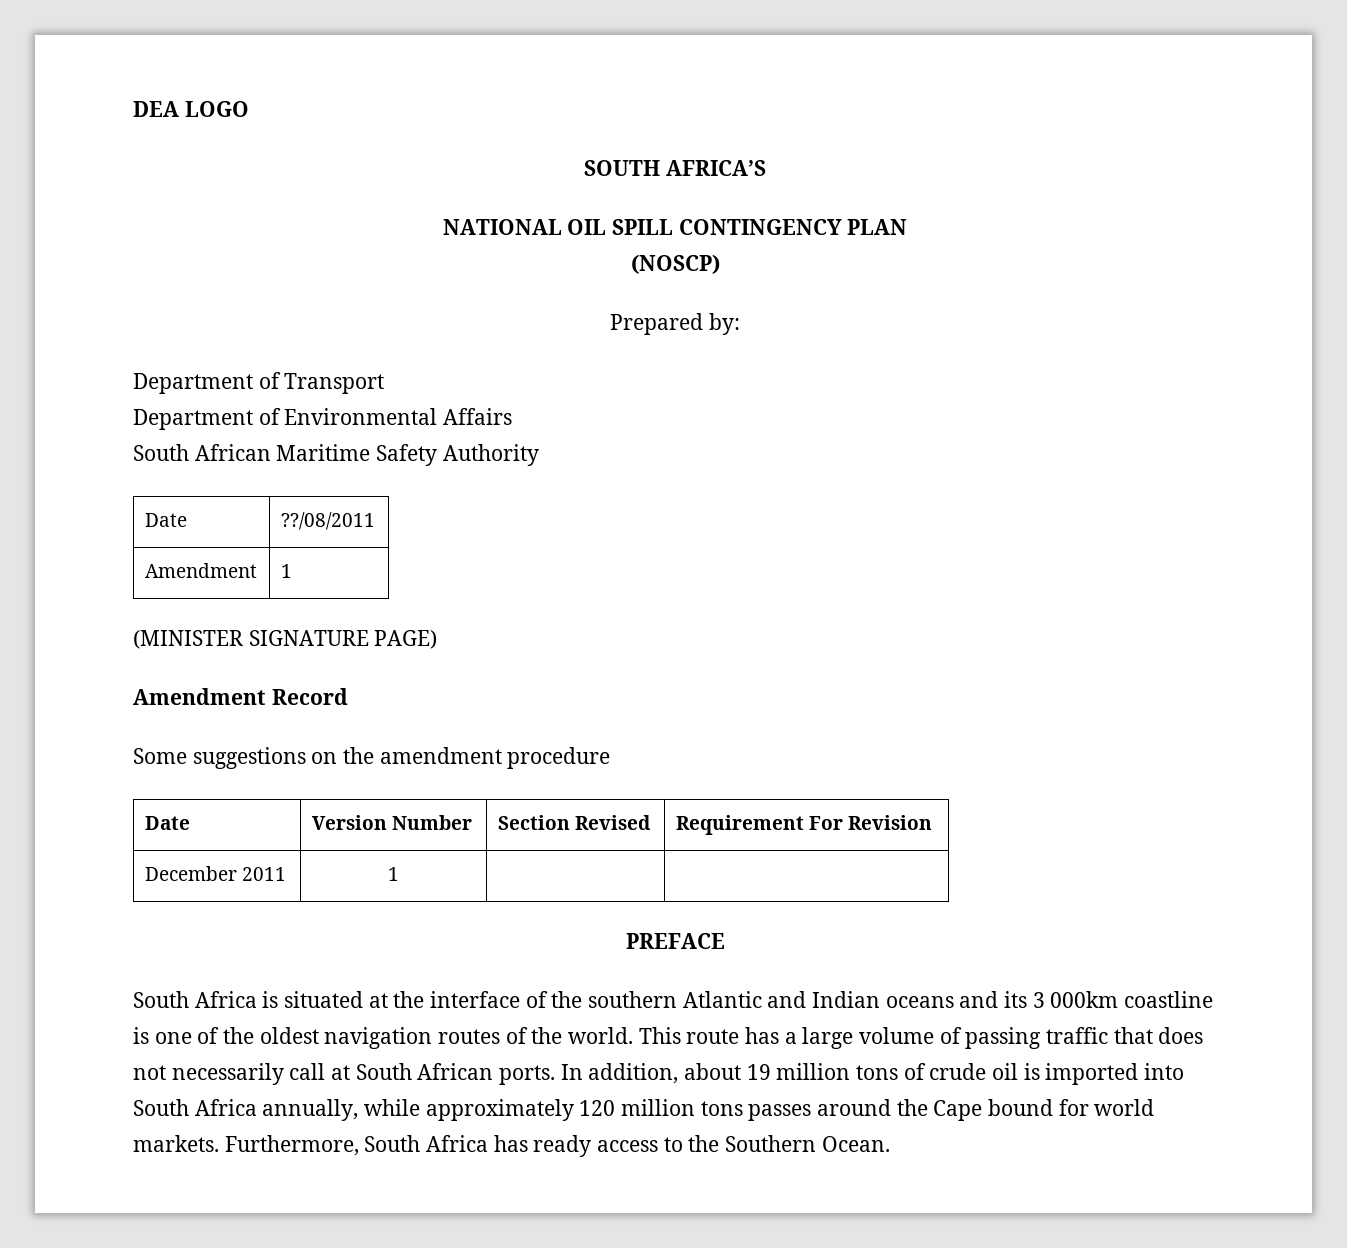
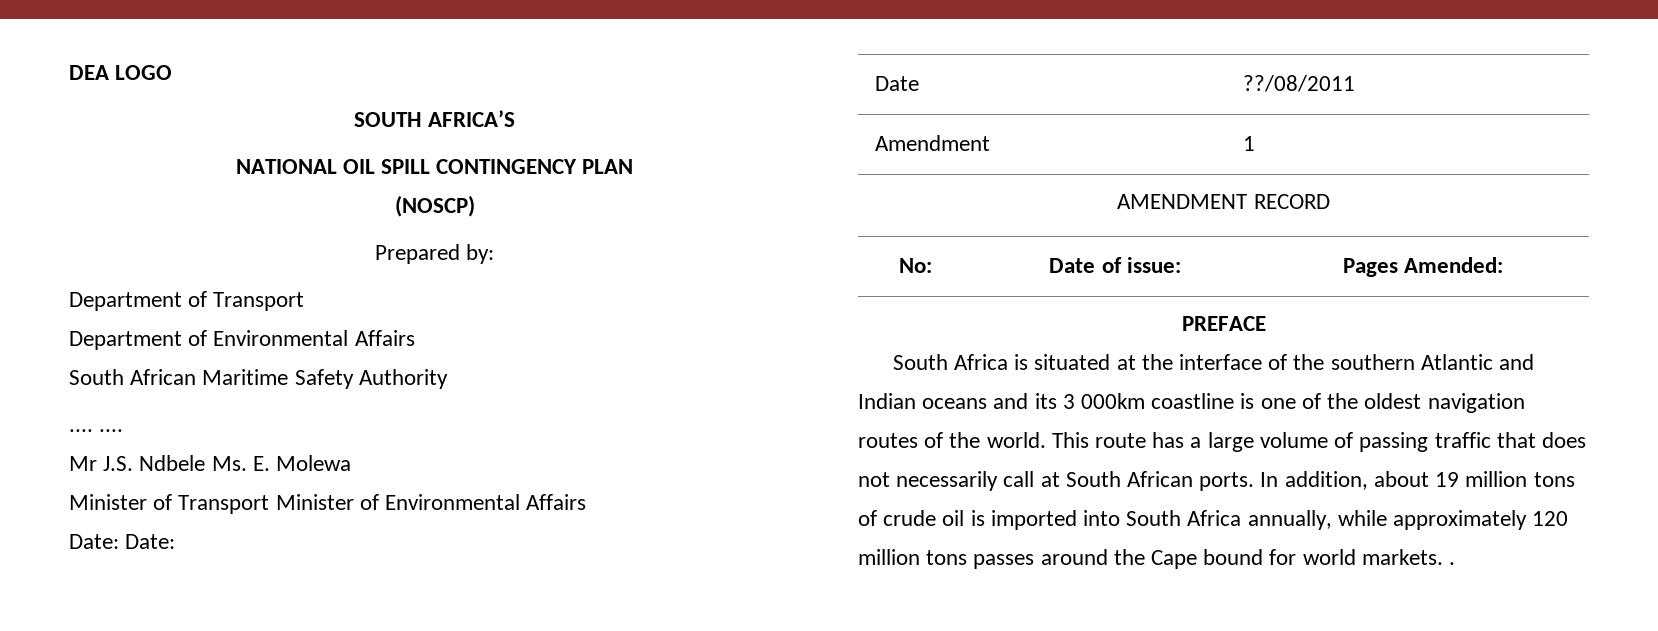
[144,513,187,527] [280,512,375,530] [144,563,257,578] [280,564,292,578] [133,630,438,649] [133,688,348,705] [133,747,611,769] [144,816,190,830] [311,815,472,830] [497,815,651,830] [675,815,933,835] [144,866,286,881] [388,867,399,881] // Date | ??/08/2011 // Amendment | 1 // (MINISTER SIGNATURE PAGE) // Amendment Record // Some suggestions on the amendment procedure // Date | Version Number | Section Revised | Requirement For Revision // December 2011 | 1 | | -> [69,429,124,432] [69,455,352,471] [69,494,587,514] [69,534,176,549] [875,76,920,91] [1243,75,1356,92] [875,135,991,151] [1243,136,1256,151] [1117,194,1330,209] [899,258,932,273] [1049,257,1181,273] [1342,257,1504,277] // .... .... // Mr J.S. Ndbele Ms. E. Molewa // Minister of Transport Minister of Environmental Affairs // Date: Date: // Date | ??/08/2011 // Amendment | 1 // AMENDMENT RECORD // No: | Date of issue: | Pages Amended:
[224,1135,890,1157] Furthermore, South Africa has ready access to the Southern Ocean. -> [1449,562,1456,565] .

